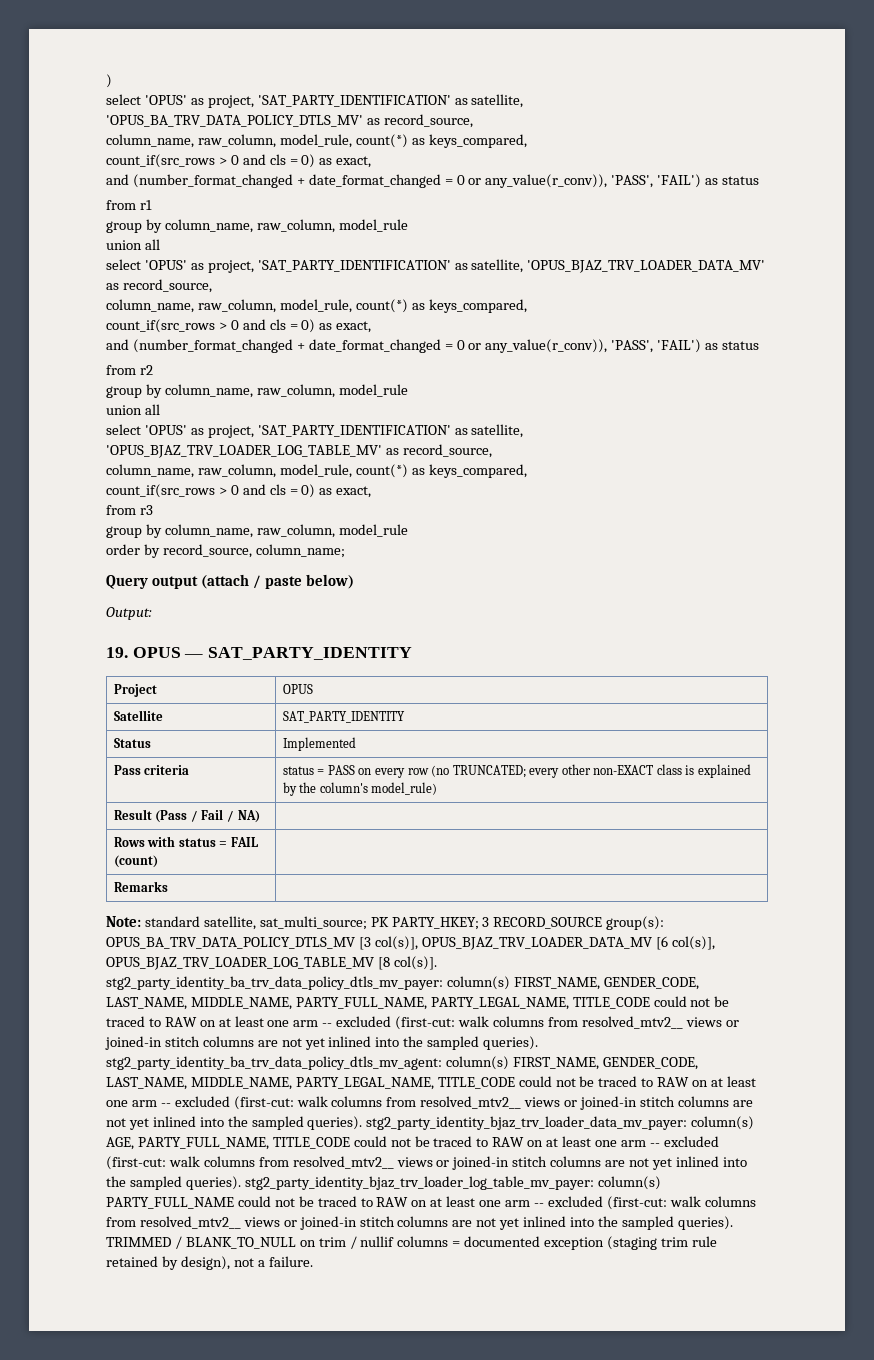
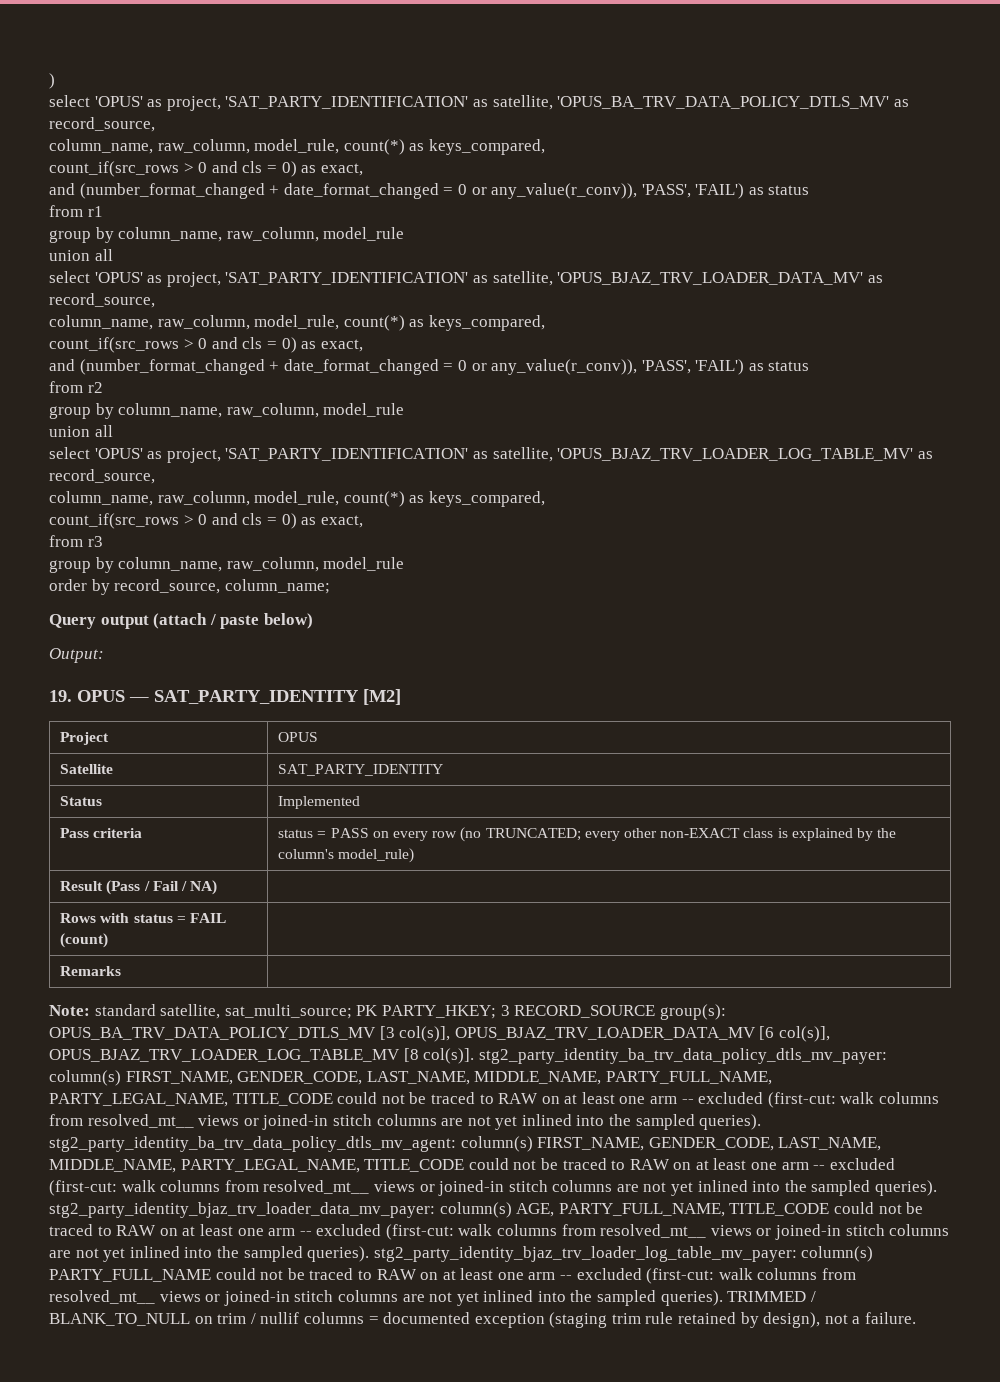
(413, 653) none -> [363,689,401,705] [M2]
[581,1016,683,1029] resolved_mtv2__ -> [87,1114,194,1128] resolved_mt__
[420,1096,522,1109] resolved_mtv2__ -> [263,1180,370,1194] resolved_mt__
[292,1156,394,1169] resolved_mtv2__ -> [600,1224,707,1238] resolved_mt__
[139,1216,241,1229] resolved_mtv2__ -> [49,1290,155,1304] resolved_mt__

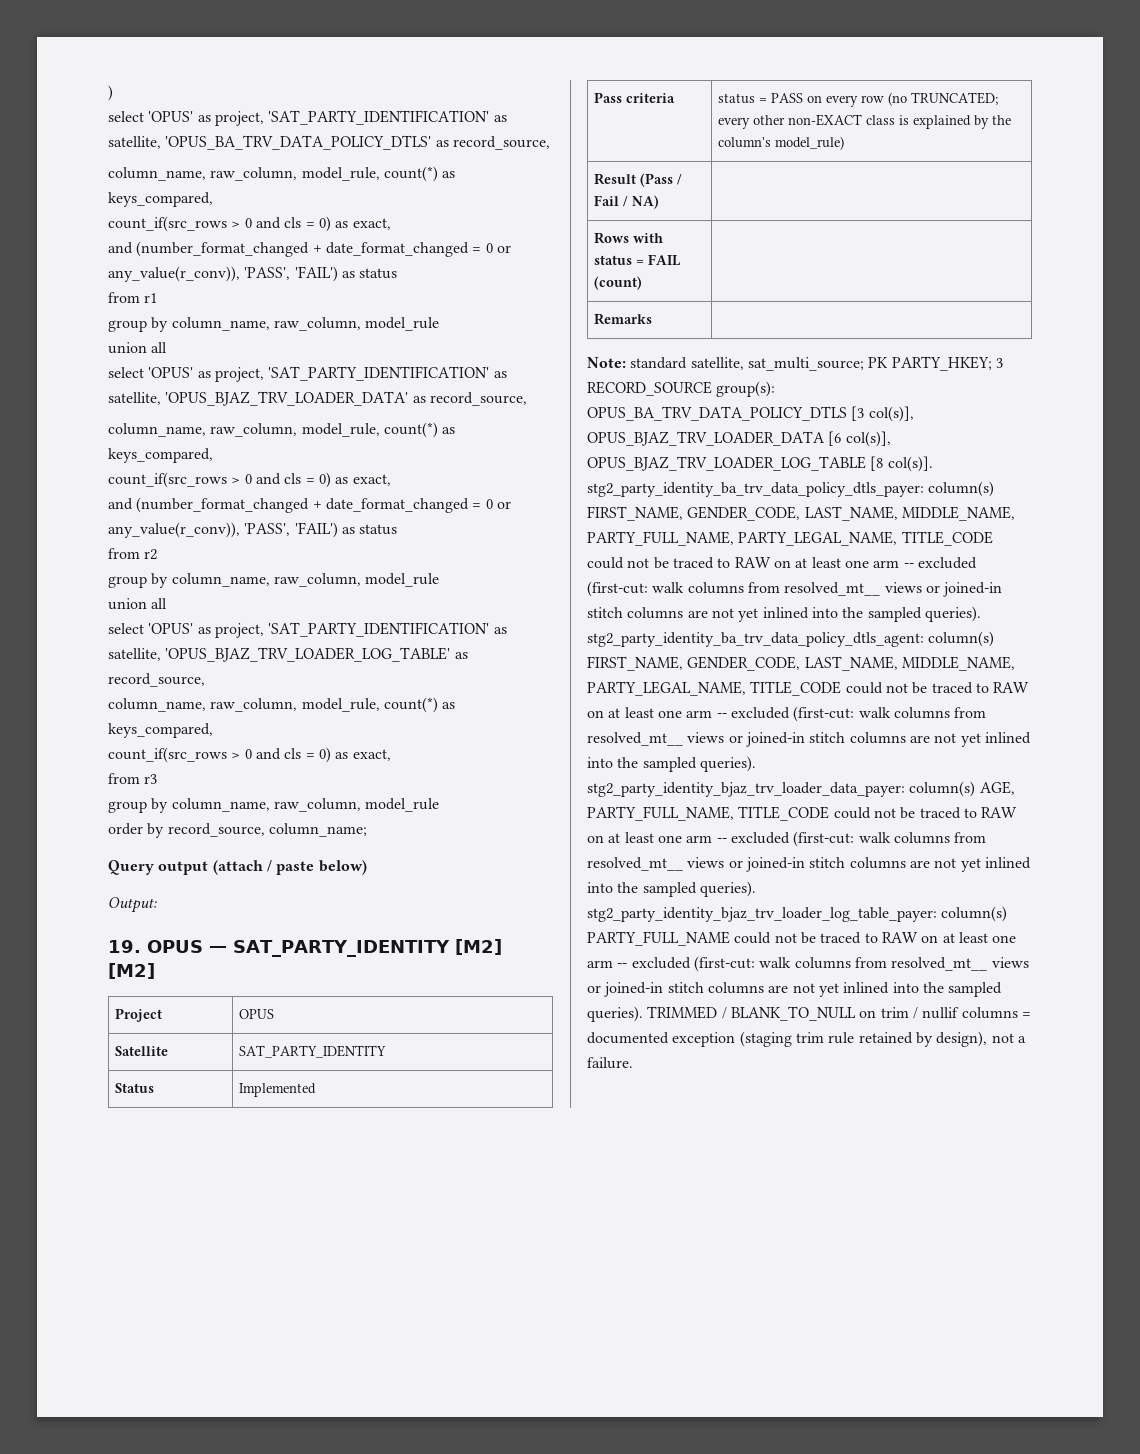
[557,96,890,109] 'OPUS_BA_TRV_DATA_POLICY_DTLS_MV' -> [165,135,432,150] 'OPUS_BA_TRV_DATA_POLICY_DTLS'
[557,272,864,285] 'OPUS_BJAZ_TRV_LOADER_DATA_MV' -> [165,391,409,406] 'OPUS_BJAZ_TRV_LOADER_DATA'
[557,448,914,461] 'OPUS_BJAZ_TRV_LOADER_LOG_TABLE_MV' -> [165,647,451,662] 'OPUS_BJAZ_TRV_LOADER_LOG_TABLE'
(401, 697) none -> [108,963,155,979] [M2]
[49,1027,376,1040] OPUS_BA_TRV_DATA_POLICY_DTLS_MV -> [587,406,847,421] OPUS_BA_TRV_DATA_POLICY_DTLS
[454,1027,756,1040] OPUS_BJAZ_TRV_LOADER_DATA_MV -> [587,431,825,446] OPUS_BJAZ_TRV_LOADER_DATA
[49,1049,400,1062] OPUS_BJAZ_TRV_LOADER_LOG_TABLE_MV -> [587,456,866,471] OPUS_BJAZ_TRV_LOADER_LOG_TABLE
[478,1048,887,1064] stg2_party_identity_ba_trv_data_policy_dtls_mv_payer: -> [587,482,924,497] stg2_party_identity_ba_trv_data_policy_dtls_payer:
[49,1136,456,1152] stg2_party_identity_ba_trv_data_policy_dtls_mv_agent: -> [587,632,924,647] stg2_party_identity_ba_trv_data_policy_dtls_agent:
[49,1202,435,1218] stg2_party_identity_bjaz_trv_loader_data_mv_payer: -> [587,782,905,797] stg2_party_identity_bjaz_trv_loader_data_payer:
[373,1246,797,1262] stg2_party_identity_bjaz_trv_loader_log_table_mv_payer: -> [587,907,937,922] stg2_party_identity_bjaz_trv_loader_log_table_payer:

